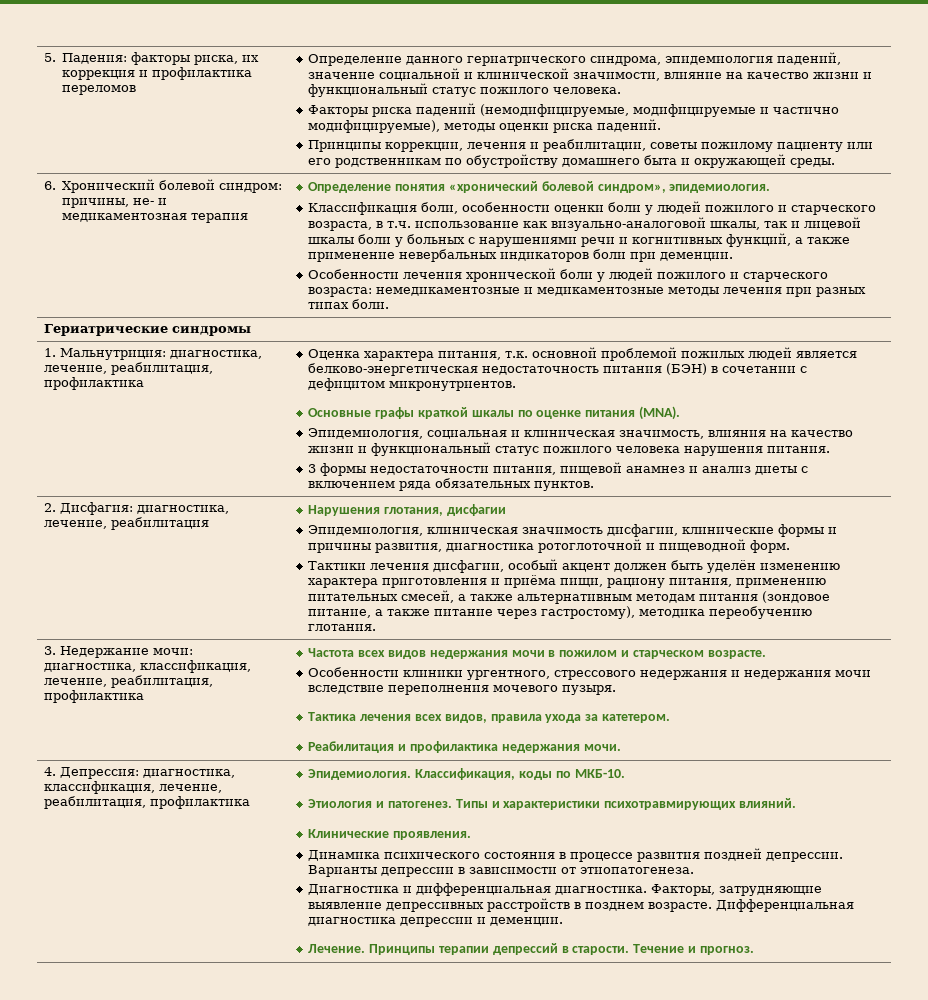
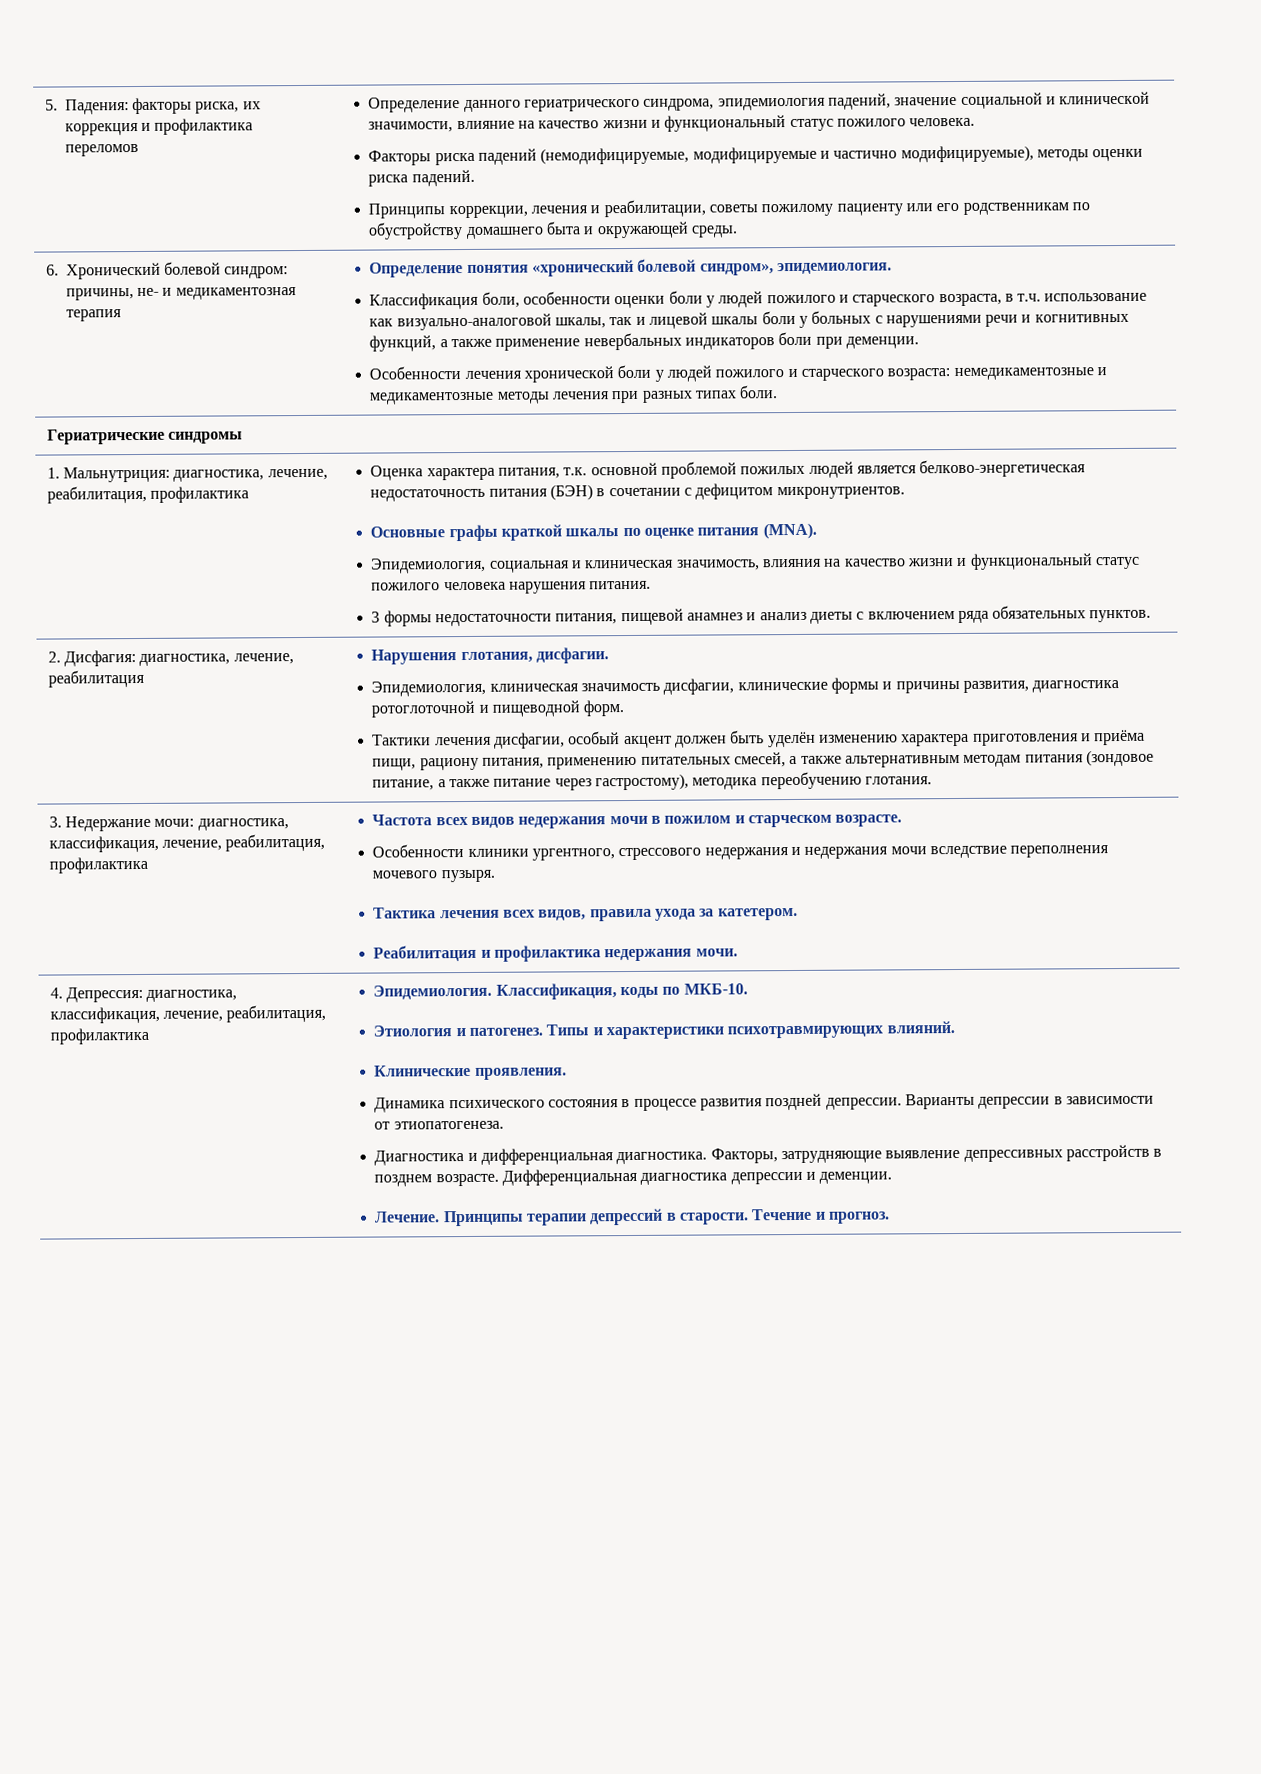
[447,504,507,516] дисфагии -> [535,647,609,664] дисфагии.

